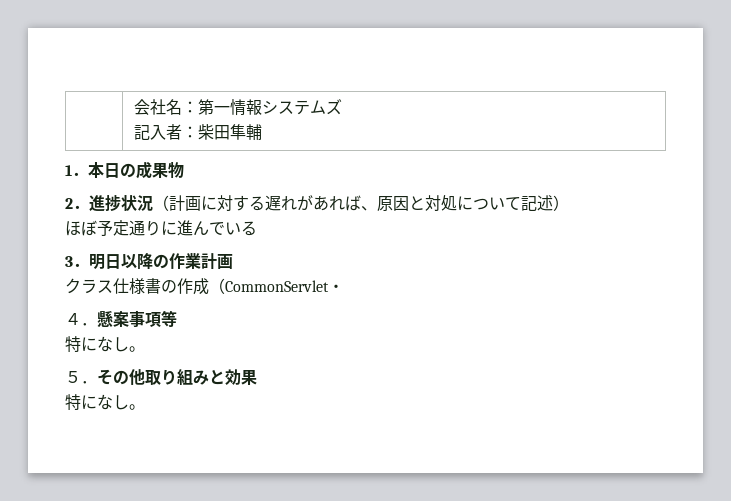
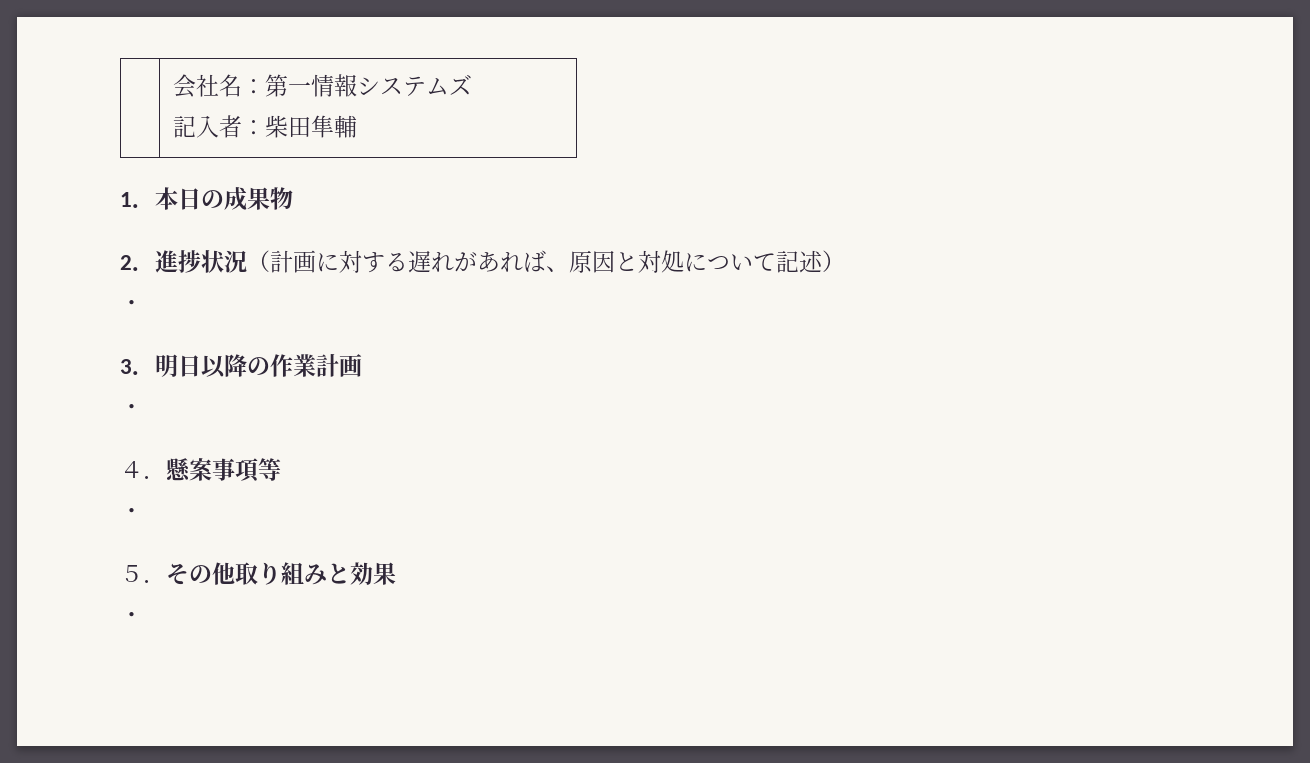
[65,220,257,236] ほぼ予定通りに進んでいる -> [120,300,143,311] ・
[65,278,329,295] クラス仕様書の作成（CommonServlet -> (362, 365) none
[65,336,145,352] 特になし。 -> [120,508,143,519] ・
[65,394,145,410] 特になし。 -> [120,612,143,623] ・

